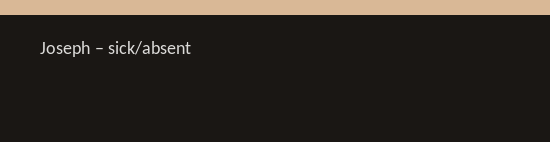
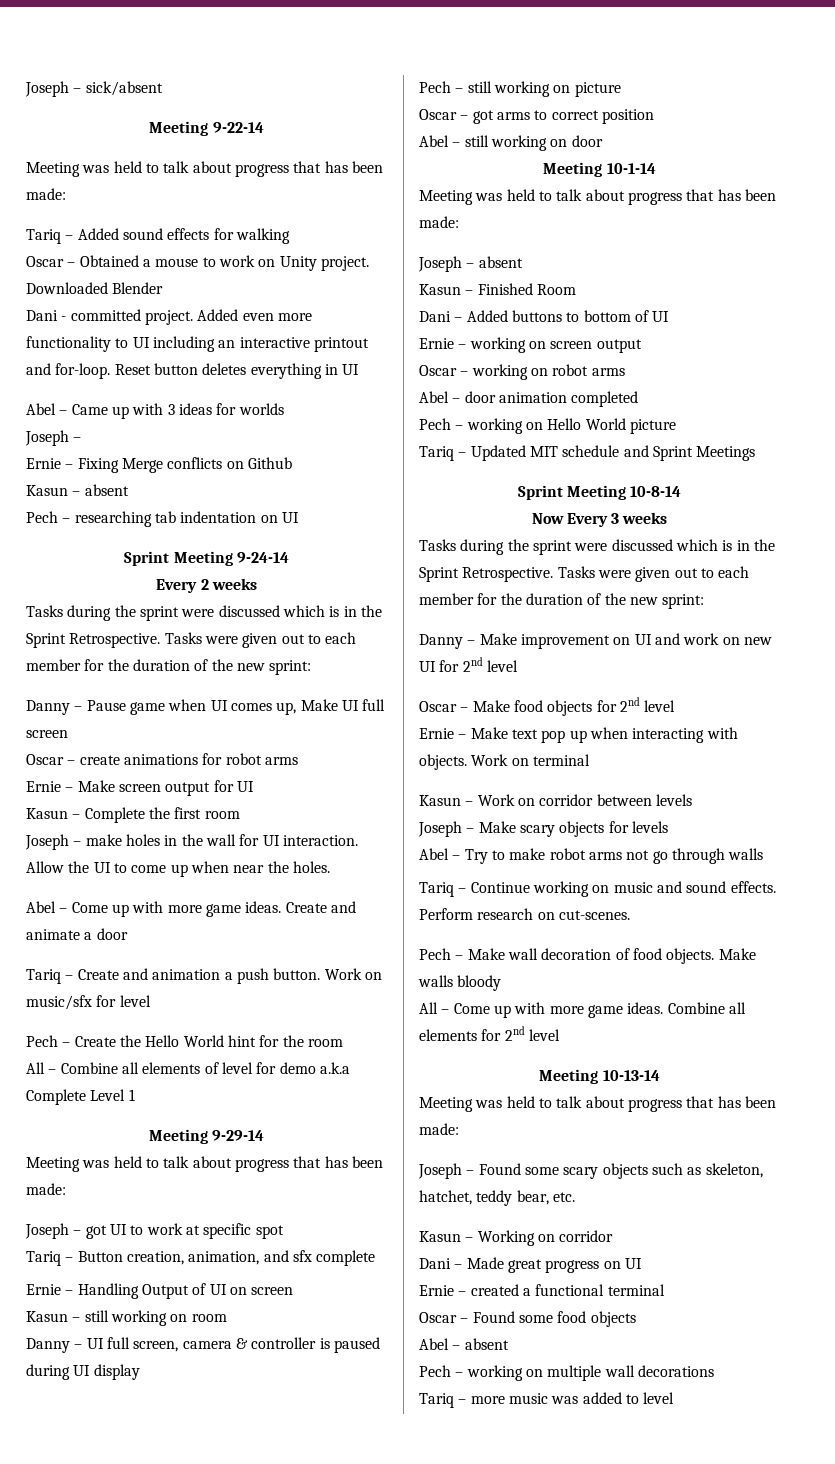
(192, 48) none -> [149,121,264,136] [26,161,383,177] [26,188,66,200] [26,228,290,244] [26,255,369,271] [26,282,164,294] [26,309,312,325] [26,336,369,352] [26,363,360,379] [26,403,284,419] [25,430,82,446] [26,457,292,473] [26,484,129,496] [26,511,299,527] [124,551,289,566] [156,578,257,593] [26,605,382,621] [26,632,357,648] [26,659,312,675] [26,699,386,715] [26,730,68,738] [26,753,298,765] [26,780,254,796] [26,807,240,823] [25,834,358,850] [26,861,330,877] [26,901,356,917] [26,928,128,940] [26,968,382,984] [26,995,151,1010] [26,1035,343,1047] [26,1062,350,1074] [26,1089,135,1105] [148,1129,265,1144] [26,1156,383,1172] [26,1183,66,1195] [25,1223,284,1239] [26,1250,376,1266] [26,1283,294,1299] [26,1310,227,1326] [26,1337,380,1353] [26,1364,140,1380] [419,81,621,97] [419,109,654,124] [419,135,603,151] [543,162,656,177] [419,189,776,205] [419,216,459,228] [418,256,523,272] [419,283,576,295] [419,310,670,322] [419,337,642,353] [419,364,625,380] [419,391,639,407] [419,418,676,434] [419,445,756,461] [517,485,682,500] [531,512,668,527] [419,539,775,555] [419,566,750,582] [419,593,705,609] [419,633,772,649] [419,657,518,672] [419,697,676,716] [419,727,738,743] [419,754,590,770] [419,794,692,806] [418,821,668,837] [419,848,764,864] [419,881,776,897] [419,908,630,920] [419,948,756,964] [418,975,502,991] [419,1002,746,1018] [419,1026,560,1041] [539,1069,660,1084] [419,1096,776,1112] [419,1123,459,1135] [418,1163,763,1179] [419,1190,575,1206] [419,1230,614,1246] [419,1257,642,1273] [419,1284,665,1296] [419,1311,636,1327] [419,1338,509,1350] [419,1365,714,1381] [419,1392,675,1408] // Meeting 9-22-14 // Meeting was held to talk about progress that has been made: // Tariq – Added sound effects for walking // Oscar – Obtained a mouse to work on Unity project. Downloaded Blender // Dani - committed project. Added even more functionality to UI including an interactive printout and for-loop. Reset button deletes everything in UI // Abel – Came up with 3 ideas for worlds // Joseph – // Ernie – Fixing Merge conflicts on Github // Kasun – absent // Pech – researching tab indentation on UI // Sprint Meeting 9-24-14 // Every 2 weeks // Tasks during the sprint were discussed which is in the Sprint Retrospective. Tasks were given out to each member for the duration of the new sprint: // Danny – Pause game when UI comes up, Make UI full screen // Oscar – create animations for robot arms // Ernie – Make screen output for UI // Kasun – Complete the first room // Joseph – make holes in the wall for UI interaction. Allow the UI to come up when near the holes. // Abel – Come up with more game ideas. Create and animate a door // Tariq – Create and animation a push button. Work on music/sfx for level // Pech – Create the Hello World hint for the room // All – Combine all elements of level for demo a.k.a Complete Level 1 // Meeting 9-29-14 // Meeting was held to talk about progress that has been made: // Joseph – got UI to work at specific spot // Tariq – Button creation, animation, and sfx complete // Ernie – Handling Output of UI on screen // Kasun – still working on room // Danny – UI full screen, camera & controller is paused during UI display // Pech – still working on picture // Oscar – got arms to correct position // Abel – still working on door // Meeting 10-1-14 // Meeting was held to talk about progress that has been made: // Joseph – absent // Kasun – Finished Room // Dani – Added buttons to bottom of UI // Ernie – working on screen output // Oscar – working on robot arms // Abel – door animation completed // Pech – working on Hello World picture // Tariq – Updated MIT schedule and Sprint Meetings // Sprint Meeting 10-8-14 // Now Every 3 weeks // Tasks during the sprint were discussed which is in the Sprint Retrospective. Tasks were given out to each member for the duration of the new sprint: // Danny – Make improvement on UI and work on new UI for 2nd level // Oscar – Make food objects for 2nd level // Ernie – Make text pop up when interacting with objects. Work on terminal // Kasun – Work on corridor between levels // Joseph – Make scary objects for levels // Abel – Try to make robot arms not go through walls // Tariq – Continue working on music and sound effects. Perform research on cut-scenes. // Pech – Make wall decoration of food objects. Make walls bloody // All – Come up with more game ideas. Combine all elements for 2nd level // Meeting 10-13-14 // Meeting was held to talk about progress that has been made: // Joseph – Found some scary objects such as skeleton, hatchet, teddy bear, etc. // Kasun – Working on corridor // Dani – Made great progress on UI // Ernie – created a functional terminal // Oscar – Found some food objects // Abel – absent // Pech – working on multiple wall decorations // Tariq – more music was added to level

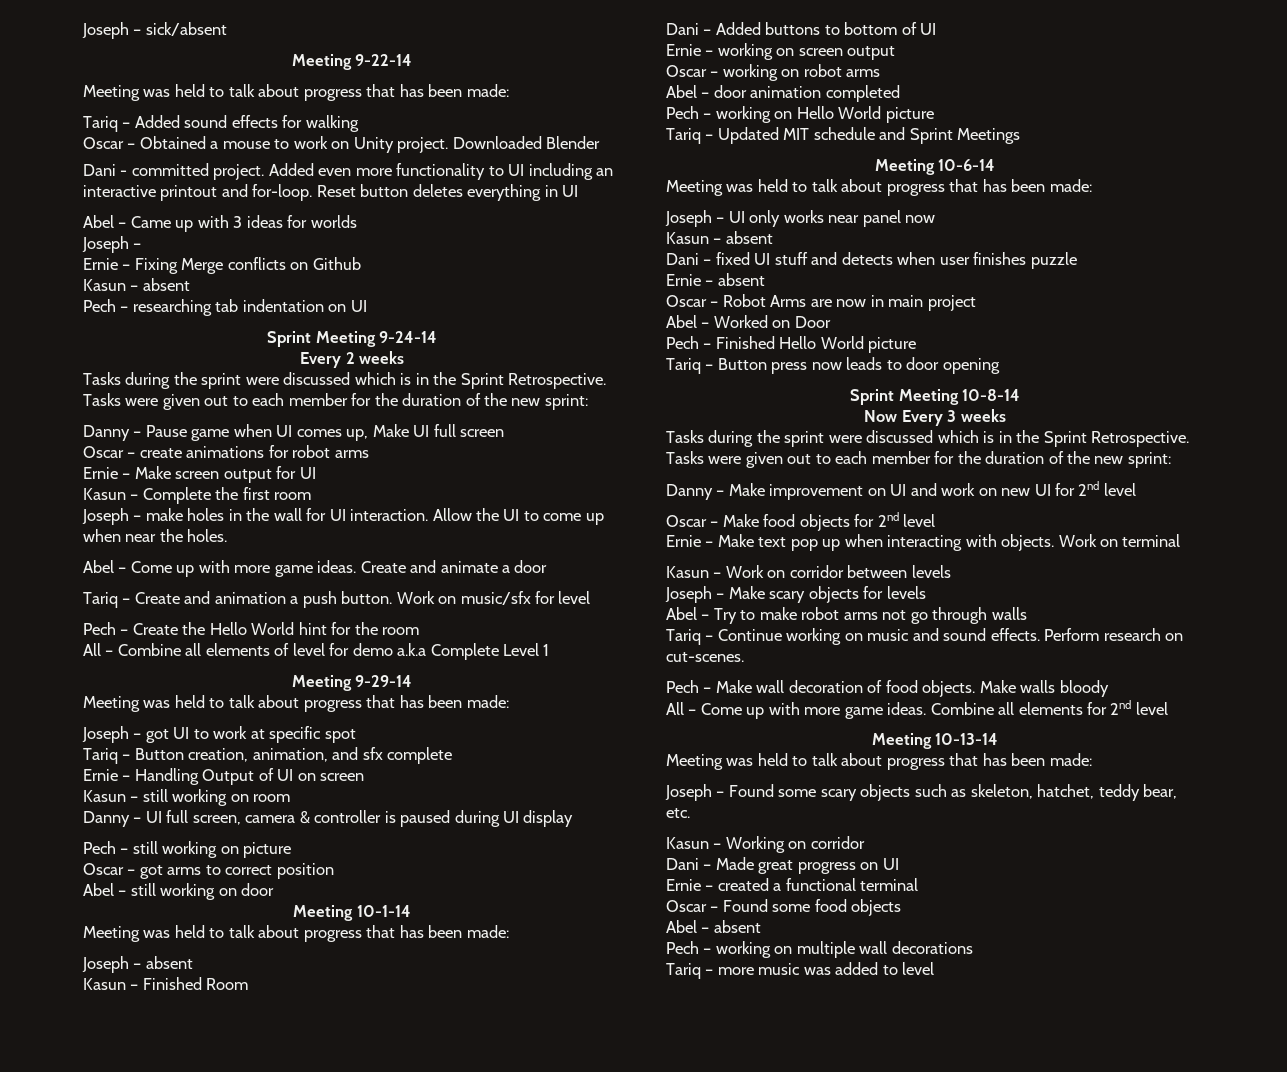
(756, 453) none -> [874,159,996,175] [666,179,1092,196] [665,210,936,227] [666,231,773,244] [666,252,1077,269] [666,273,765,286] [666,294,976,311] [666,315,831,328] [666,336,917,353] [666,357,1000,374] // Meeting 10-6-14 // Meeting was held to talk about progress that has been made: // Joseph – UI only works near panel now // Kasun – absent // Dani – fixed UI stuff and detects when user finishes puzzle // Ernie – absent // Oscar – Robot Arms are now in main project // Abel – Worked on Door // Pech – Finished Hello World picture // Tariq – Button press now leads to door opening

